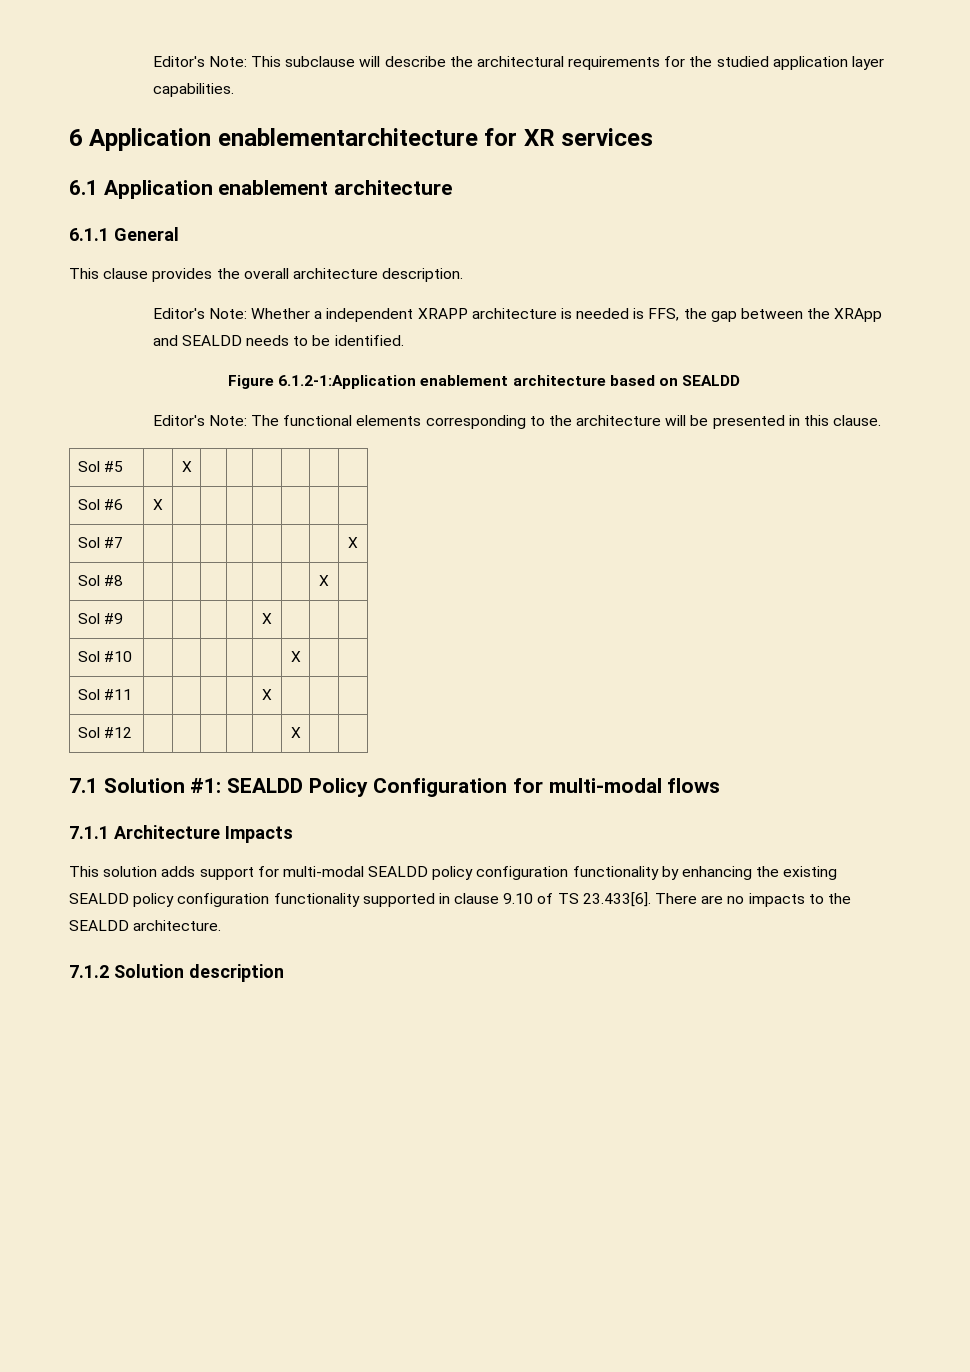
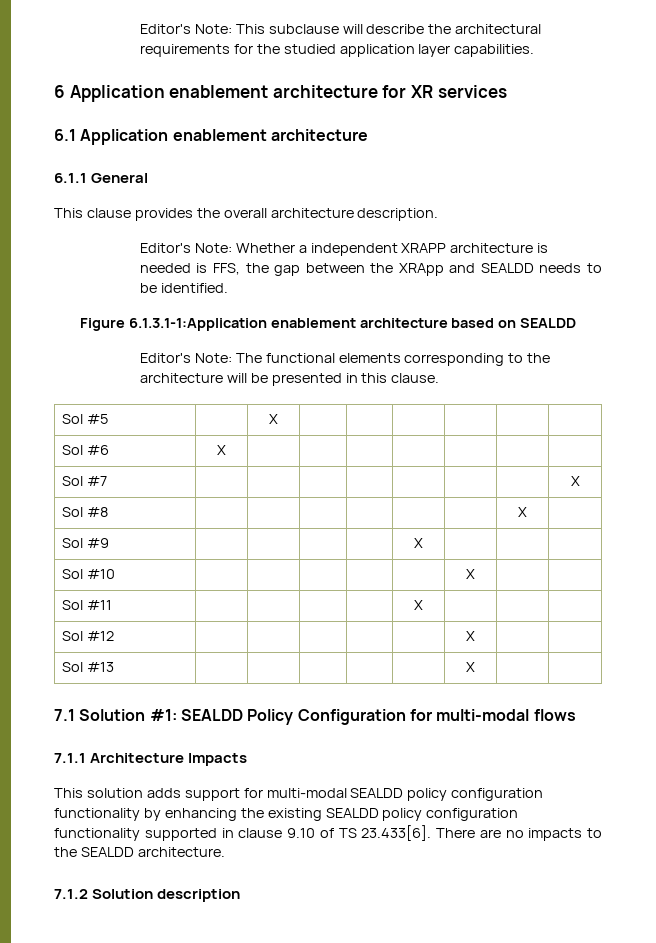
[217,128,478,146] enablementarchitecture -> [169,85,378,98] enablement architecture
[278,375,417,389] 6.1.2-1:Application -> [128,318,267,331] 6.1.3.1-1:Application
(301, 732) none -> [62,662,115,672] [466,662,475,672] // Sol #13 | | | | | | X | |

